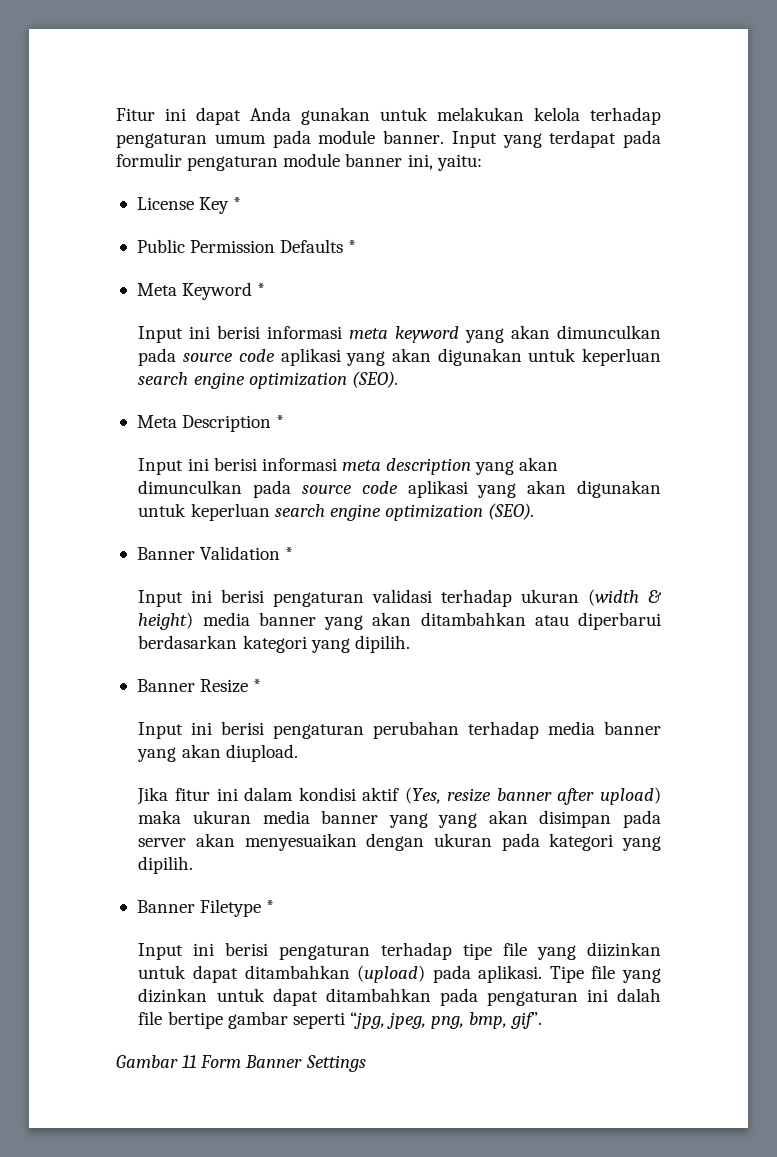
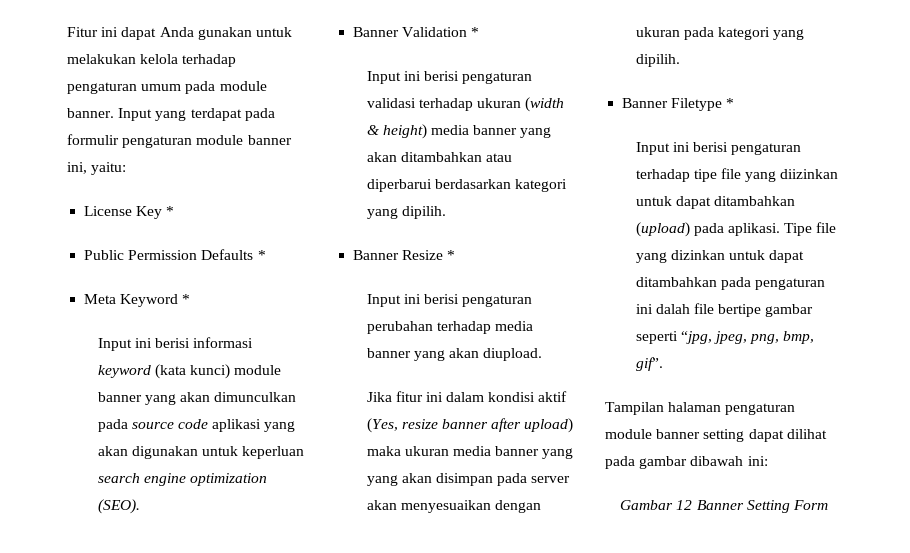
[349,325,662,343] [138,348,661,366] [138,371,398,389] [136,415,285,432] [138,457,472,475] meta keyword yang akan dimunculkan pada source code aplikasi yang akan digunakan untuk keperluan search engine optimization (SEO). // Meta Description * // Input ini berisi informasi meta description -> [97,364,282,379] [97,392,142,402] keyword (kata kunci) module banner
[116,1055,366,1072] Gambar 11 Form Banner Settings -> [605,402,796,415] [605,429,827,442] [605,456,768,469] [620,500,828,513] Tampilan halaman pengaturan module banner setting dapat dilihat pada gambar dibawah ini: // Gambar 12 Banner Setting Form

